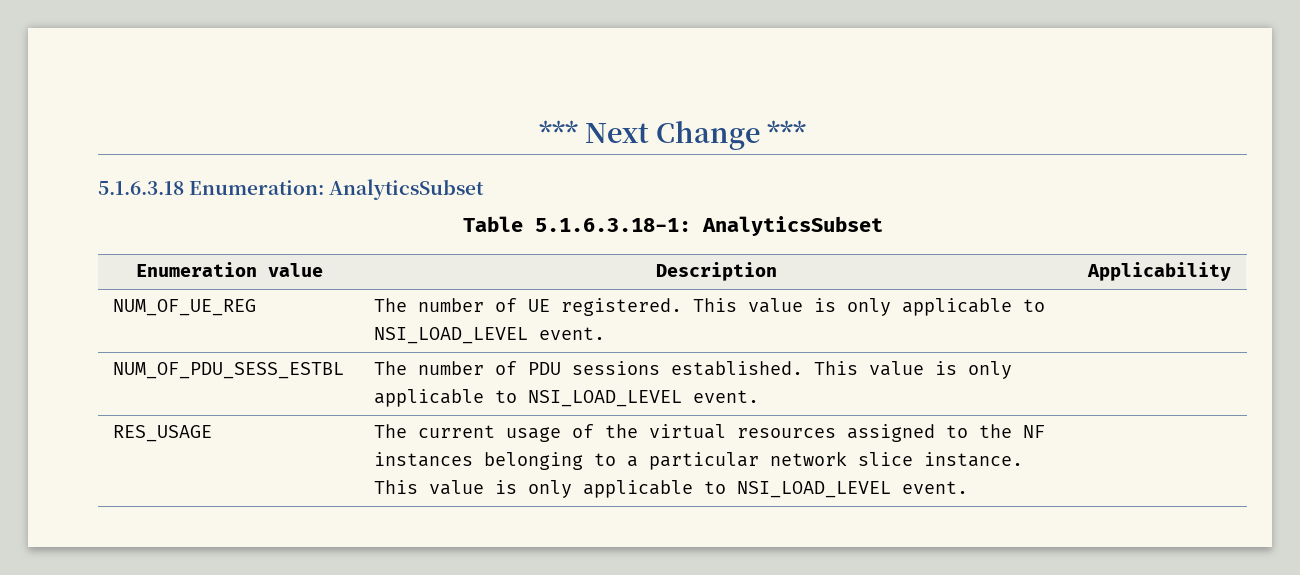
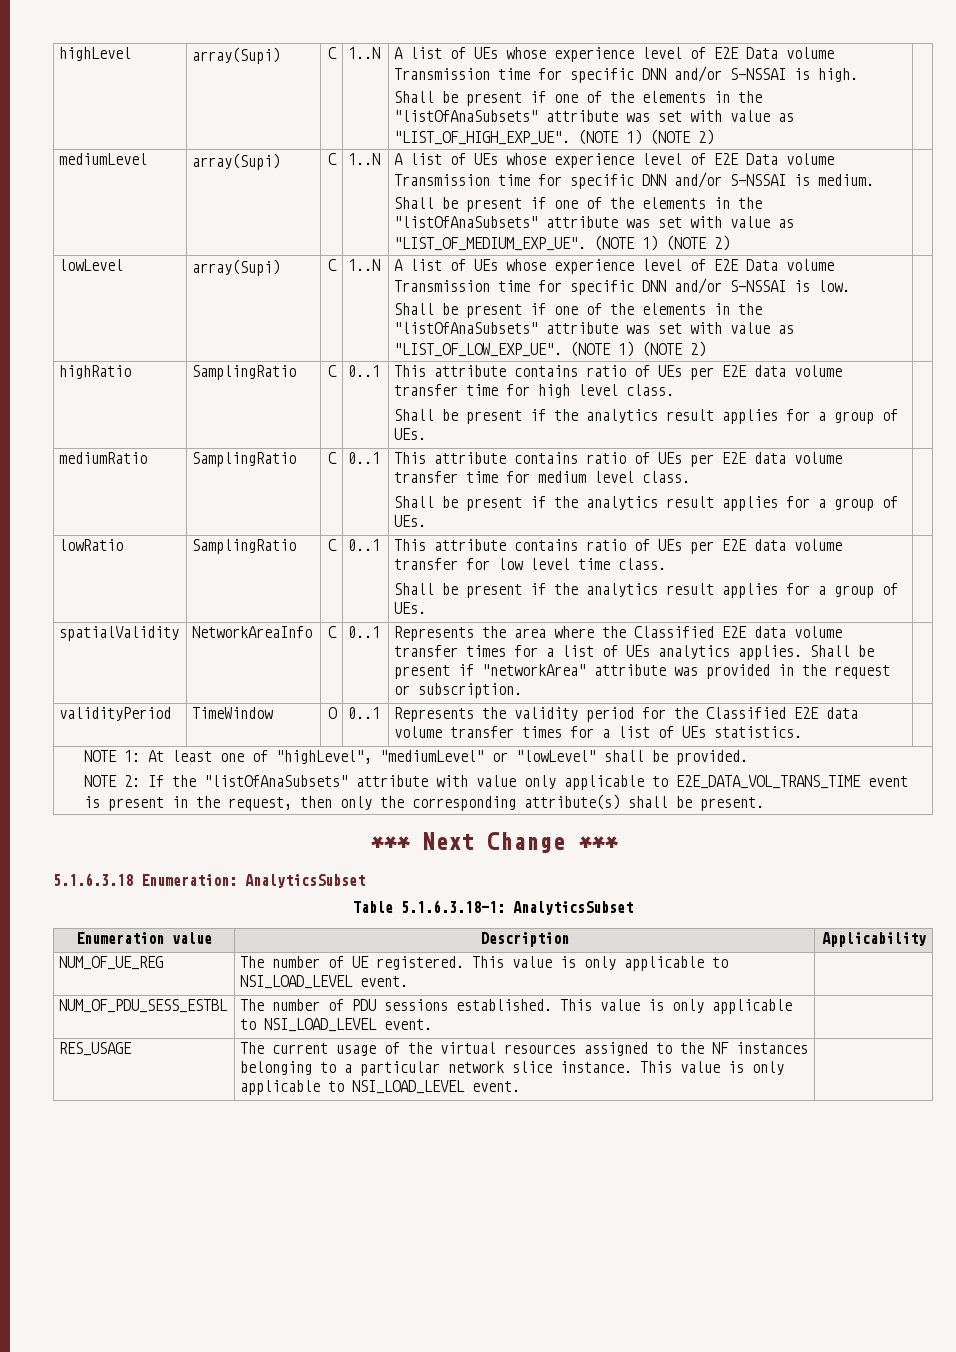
(538, 131) none -> [59,47,132,61] [192,47,281,64] [327,47,337,59] [348,47,381,59] [394,47,835,62] [394,66,859,83] [394,91,763,106] [394,110,795,122] [394,129,715,145] [59,153,148,165] [192,153,281,170] [327,153,337,165] [348,153,381,165] [394,153,835,168] [394,172,875,189] [394,197,763,212] [394,216,795,228] [394,235,731,251] [59,259,124,271] [192,259,281,276] [327,259,337,271] [348,259,381,271] [394,259,835,274] [394,278,851,295] [394,303,763,318] [394,322,795,334] [394,341,707,357] [59,365,132,379] [192,365,297,380] [327,365,337,377] [348,365,381,377] [394,365,843,380] [394,384,675,398] [394,409,899,424] [394,428,427,440] [59,452,148,464] [192,452,297,467] [327,452,337,464] [348,452,381,464] [394,452,843,467] [394,471,691,483] [394,496,899,511] [394,515,427,527] [59,539,124,551] [192,539,297,554] [327,539,337,551] [348,539,381,551] [394,539,843,554] [394,558,667,570] [394,583,899,598] [394,602,427,614] [59,626,180,641] [192,626,313,638] [327,626,337,638] [348,626,381,638] [394,626,843,641] [394,645,875,660] [394,664,891,679] [394,683,523,698] [59,707,172,721] [192,707,274,719] [327,707,337,719] [348,707,381,719] [394,707,859,722] [394,726,803,738] [84,750,749,765] [84,775,909,790] [84,794,765,811] highLevel | array(Supi) | C | 1..N | A list of UEs whose experience level of E2E Data volume Transmission time for specific DNN and/or S-NSSAI is high. // Shall be present if one of the elements in the "listOfAnaSubsets" attribute was set with value as "LIST_OF_HIGH_EXP_UE". (NOTE 1) (NOTE 2) | // mediumLevel | array(Supi) | C | 1..N | A list of UEs whose experience level of E2E Data volume Transmission time for specific DNN and/or S-NSSAI is medium. // Shall be present if one of the elements in the "listOfAnaSubsets" attribute was set with value as "LIST_OF_MEDIUM_EXP_UE". (NOTE 1) (NOTE 2) | // lowLevel | array(Supi) | C | 1..N | A list of UEs whose experience level of E2E Data volume Transmission time for specific DNN and/or S-NSSAI is low. // Shall be present if one of the elements in the "listOfAnaSubsets" attribute was set with value as "LIST_OF_LOW_EXP_UE". (NOTE 1) (NOTE 2) | // highRatio | SamplingRatio | C | 0..1 | This attribute contains ratio of UEs per E2E data volume transfer time for high level class. // Shall be present if the analytics result applies for a group of UEs. | // mediumRatio | SamplingRatio | C | 0..1 | This attribute contains ratio of UEs per E2E data volume transfer time for medium level class. // Shall be present if the analytics result applies for a group of UEs. | // lowRatio | SamplingRatio | C | 0..1 | This attribute contains ratio of UEs per E2E data volume transfer for low level time class. // Shall be present if the analytics result applies for a group of UEs. | // spatialValidity | NetworkAreaInfo | C | 0..1 | Represents the area where the Classified E2E data volume transfer times for a list of UEs analytics applies. Shall be present if "networkArea" attribute was provided in the request or subscription. | // validityPeriod | TimeWindow | O | 0..1 | Represents the validity period for the Classified E2E data volume transfer times for a list of UEs statistics. | // NOTE 1: At least one of "highLevel", "mediumLevel" or "lowLevel" shall be provided. // NOTE 2: If the "listOfAnaSubsets" attribute with value only applicable to E2E_DATA_VOL_TRANS_TIME event is present in the request, then only the corresponding attribute(s) shall be present. //

